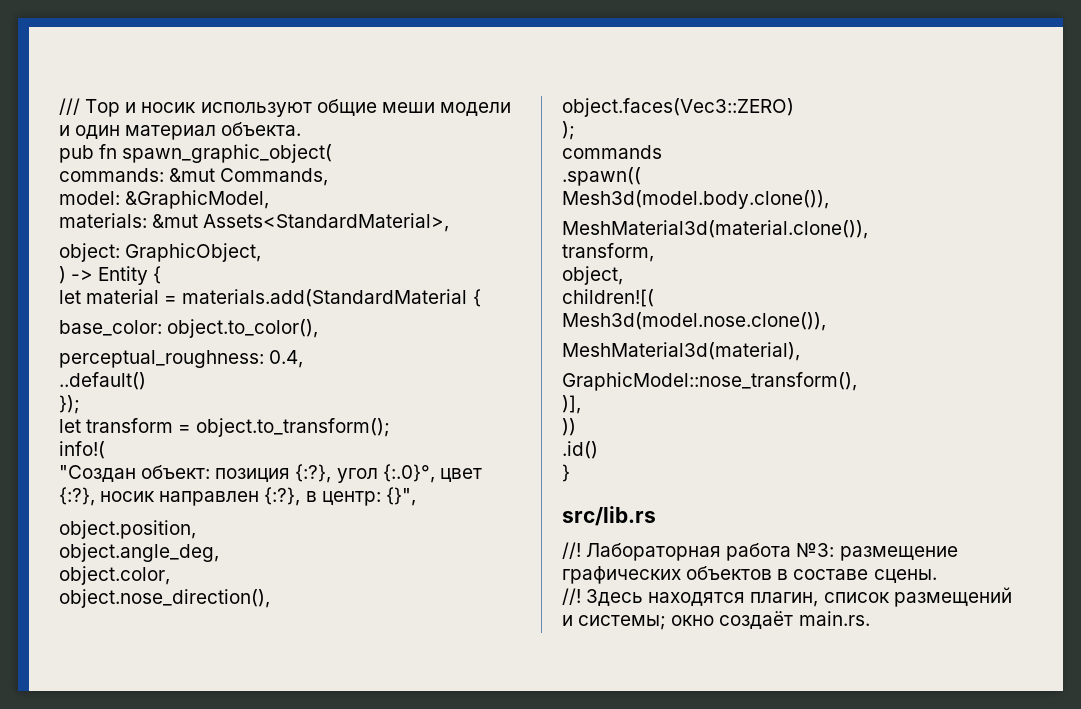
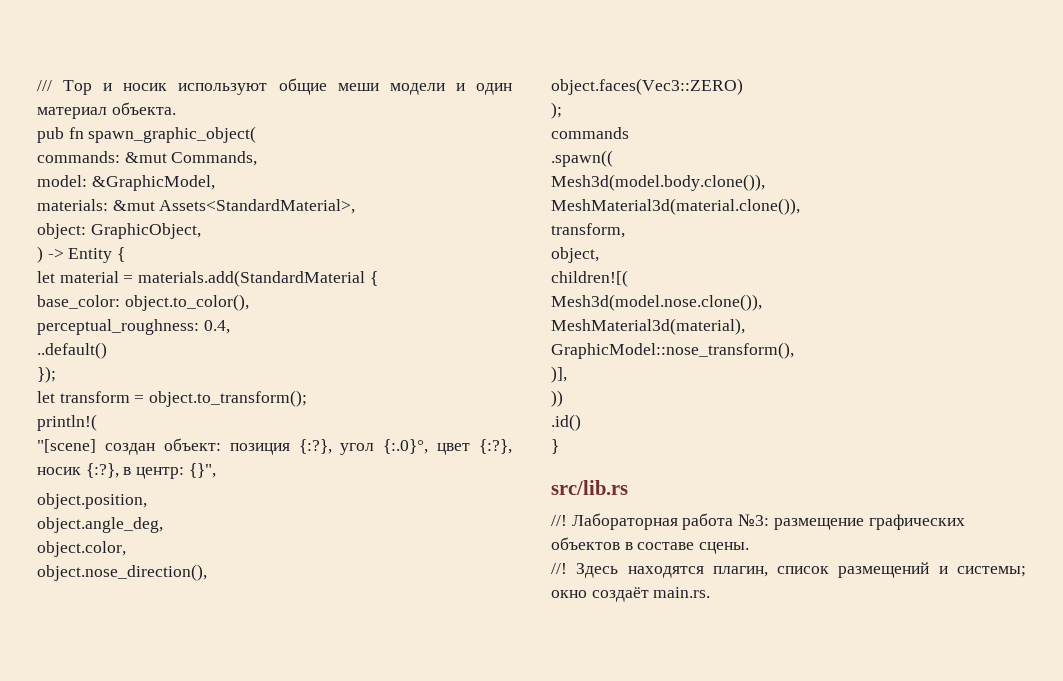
[59,441,105,459] [59,465,136,482] info!( // "Создан -> [37,414,97,431] [37,439,155,455] println!( // "[scene] создан
[159,491,260,506] направлен -> (81, 471) none

